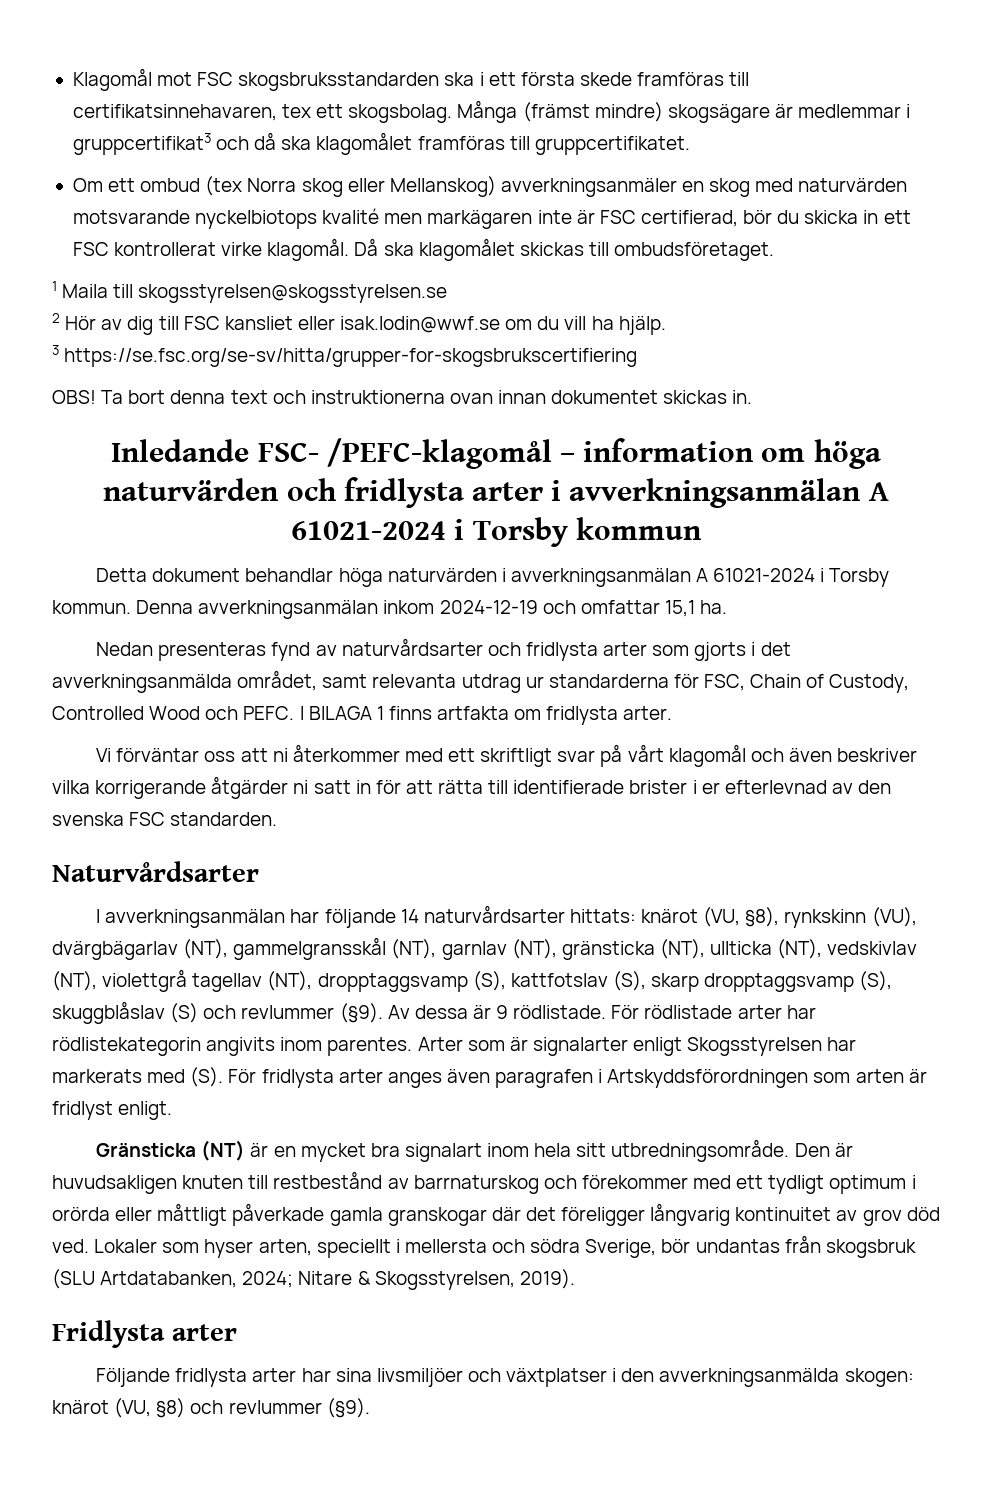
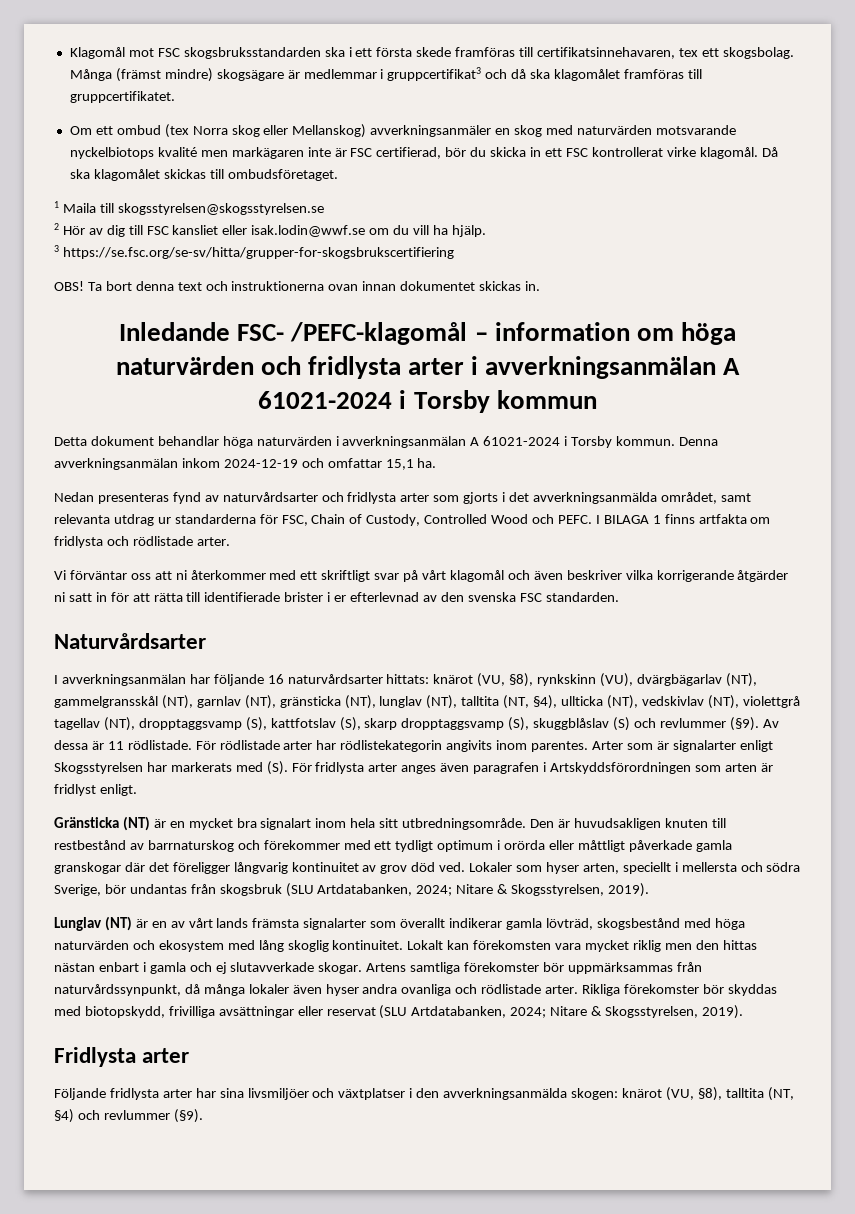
(619, 715) none -> [106,536,193,546] och rödlistade
[400,909,419,923] 14 -> [267,674,284,684] 16
(705, 949) none -> [379,695,558,709] lunglav (NT), talltita (NT, §4),
[496,1005,509,1019] 9 -> [107,741,124,750] 11
(575, 1279) none -> [54,916,745,931] [54,940,757,952] [54,962,702,974] [54,984,777,996] [54,1005,743,1019] // Lunglav (NT) är en av vårt lands främsta signalarter som överallt indikerar gamla lövträd, skogsbestånd med höga naturvärden och ekosystem med lång skoglig kontinuitet. Lokalt kan förekomsten vara mycket riklig men den hittas nästan enbart i gamla och ej slutavverkade skogar. Artens samtliga förekomster bör uppmärksammas från naturvårdssynpunkt, då många lokaler även hyser andra ovanliga och rödlistade arter. Rikliga förekomster bör skyddas med biotopskydd, frivilliga avsättningar eller reservat (SLU Artdatabanken, 2024; Nitare & Skogsstyrelsen, 2019).
[156,1398,186,1418] §8) -> [697,1087,794,1101] [54,1109,74,1123] §8), talltita (NT, §4)

